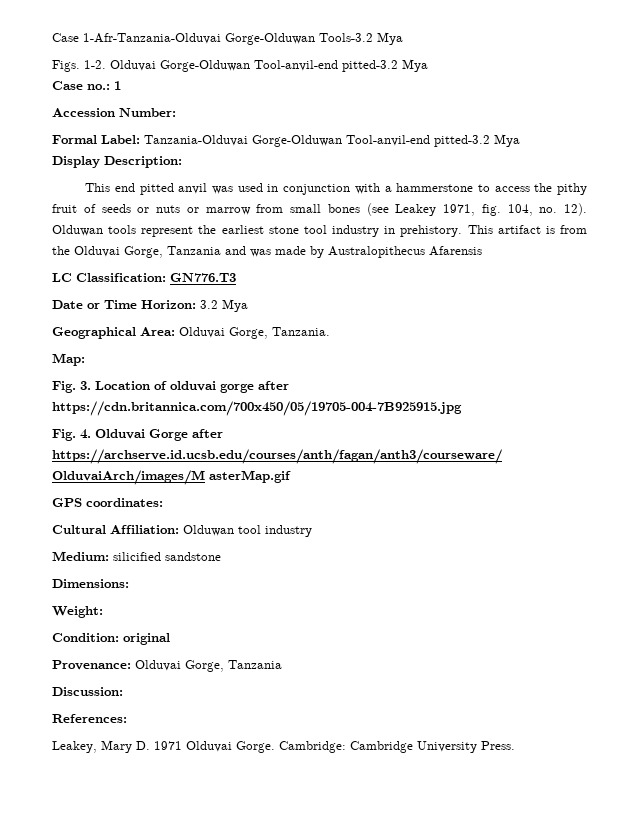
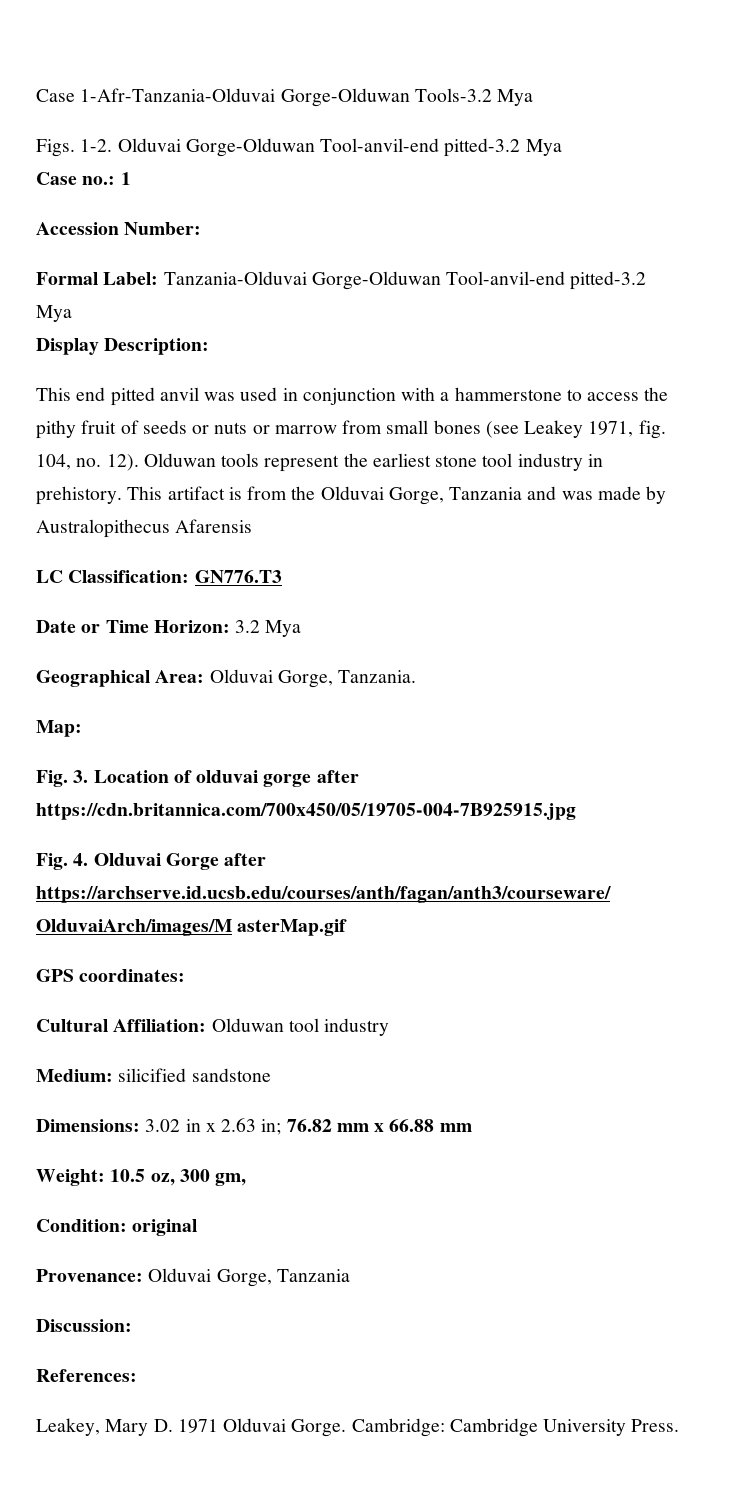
[52,606,103,618] // Weight: -> [145,1118,472,1135] [36,1169,247,1186] 3.02 in x 2.63 in; 76.82 mm x 66.88 mm // Weight: 10.5 oz, 300 gm,

